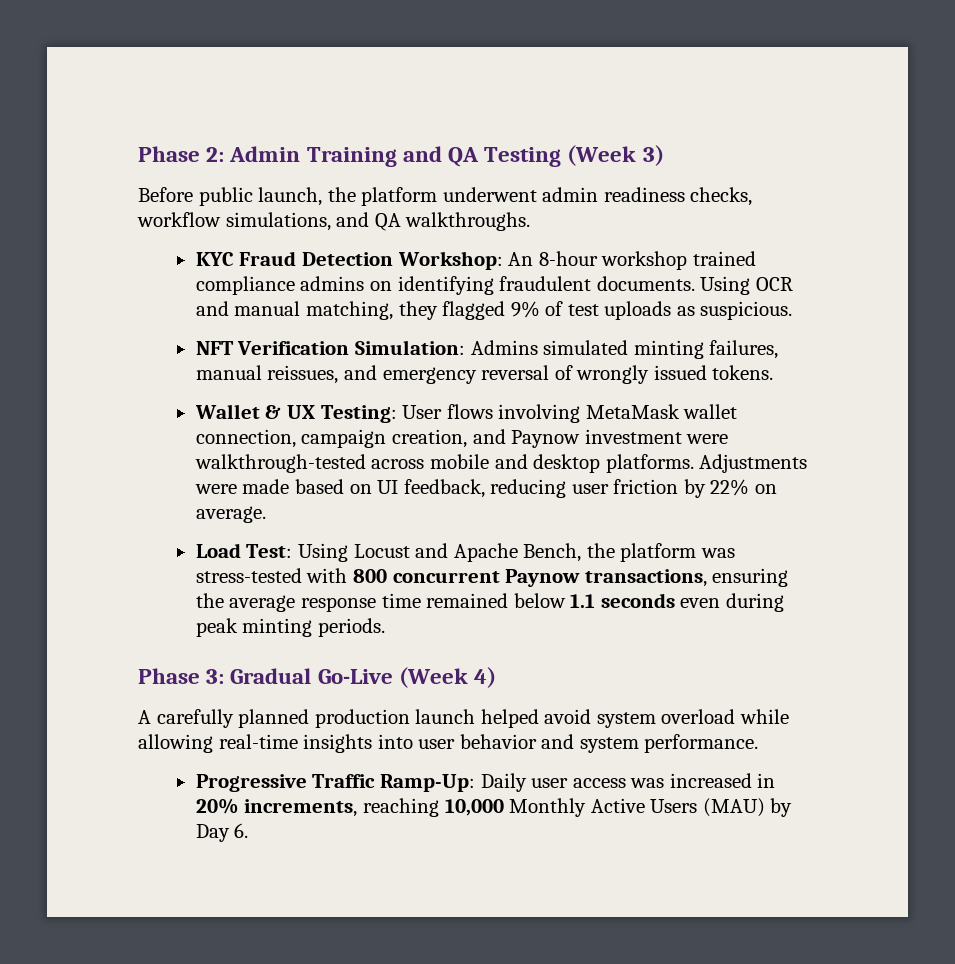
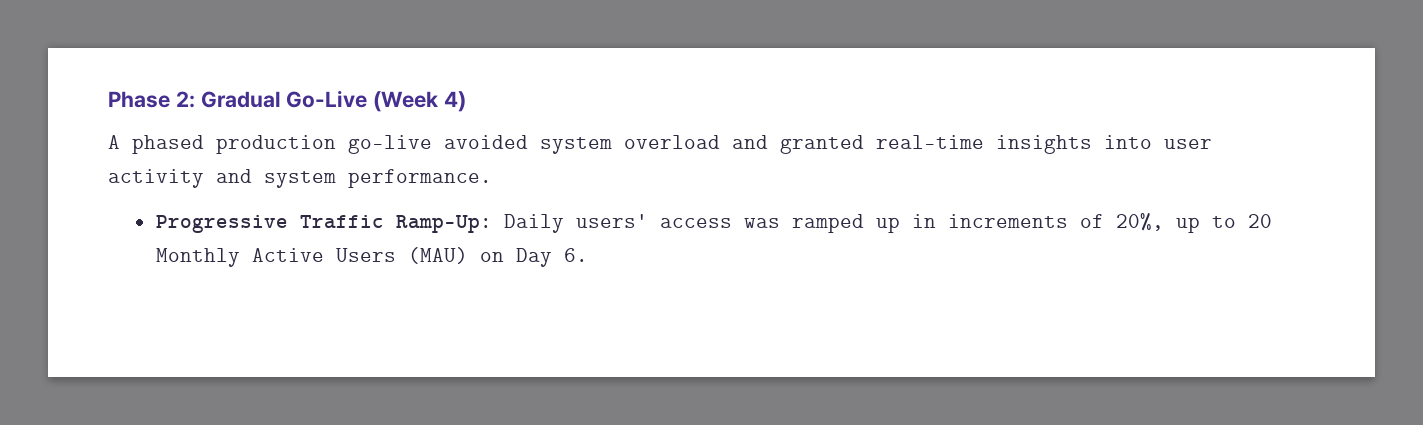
[229,145,664,167] [138,187,753,206] [137,212,531,231] [195,251,756,270] [195,276,793,295] [195,301,793,320] [195,340,779,359] [195,365,774,384] [194,404,738,423] [195,429,729,448] [194,454,808,473] [194,479,777,498] [195,506,266,523] [195,543,735,562] [195,568,789,587] [195,593,784,612] [195,618,385,637] [138,668,225,684] Admin Training and QA Testing (Week 3) // Before public launch, the platform underwent admin readiness checks, workflow simulations, and QA walkthroughs. // KYC Fraud Detection Workshop: An 8-hour workshop trained compliance admins on identifying fraudulent documents. Using OCR and manual matching, they flagged 9% of test uploads as suspicious. // NFT Verification Simulation: Admins simulated minting failures, manual reissues, and emergency reversal of wrongly issued tokens. // Wallet & UX Testing: User flows involving MetaMask wallet connection, campaign creation, and Paynow investment were walkthrough-tested across mobile and desktop platforms. Adjustments were made based on UI feedback, reducing user friction by 22% on average. // Load Test: Using Locust and Apache Bench, the platform was stress-tested with 800 concurrent Paynow transactions, ensuring the average response time remained below 1.1 seconds even during peak minting periods. // Phase 3: -> (195, 99) none
[156,709,789,728] [138,734,213,753] carefully planned production launch helped avoid system overload while allowing -> [132,135,864,154] phased production go-live avoided system overload and granted
[459,734,537,749] behavior -> [108,169,204,188] activity
[531,778,569,788] user -> [575,214,648,228] users'
[669,773,776,788] [195,798,504,817] increased in 20% increments, reaching 10,000 -> [791,213,1272,233] ramped up in increments of 20%, up to 20
[770,798,793,817] by -> [479,252,504,262] on

